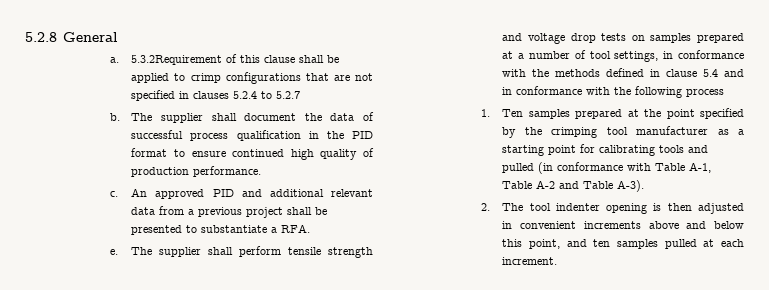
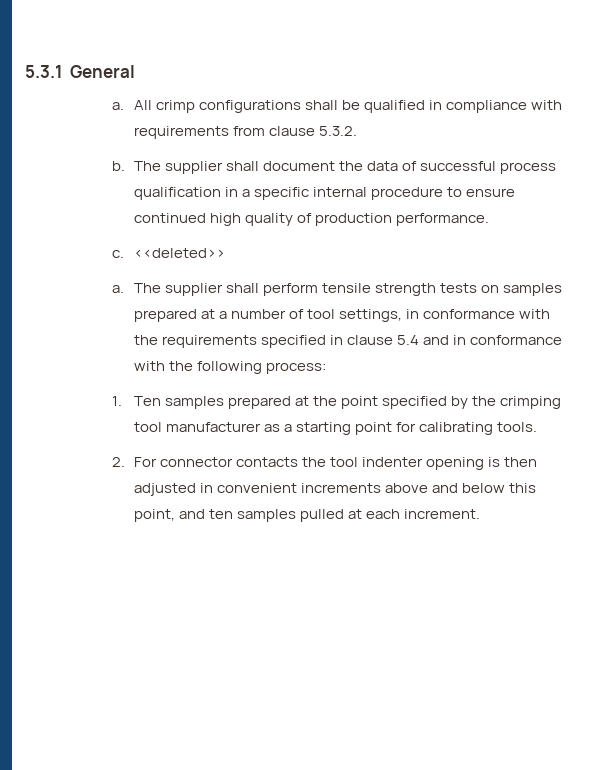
[25,32,57,42] 5.2.8 -> [25,65,62,78] 5.3.1
[131,54,340,65] [131,72,374,84] [131,90,301,101] 5.3.2Requirement of this clause shall be applied to crimp configurations that are not specified in clauses 5.2.4 to 5.2.7 -> [133,100,563,113] [133,126,357,139] All crimp configurations shall be qualified in compliance with requirements from clause 5.3.2.
[326,131,373,139] [131,148,168,157] the PID format -> [241,187,444,200] a specific internal procedure
[131,188,373,199] [131,206,328,218] [131,224,311,235] [110,249,119,255] An approved PID and additional relevant data from a previous project shall be presented to substantiate a RFA. // e. -> [133,248,225,258] [112,285,125,293] <<deleted>> // a.
[502,33,596,44] and voltage drop -> (437, 289) none
[555,68,645,77] methods defined -> [161,335,326,348] requirements specified
[686,89,725,97] process -> [265,362,326,374] process:
[659,145,709,153] [502,162,712,174] [502,180,645,192] [481,203,524,211] tools and pulled (in conformance with Table A-1, Table A-2 and Table A-3). // 2. The -> [497,422,538,432] [112,457,326,467] tools. // 2. For connector contacts the

